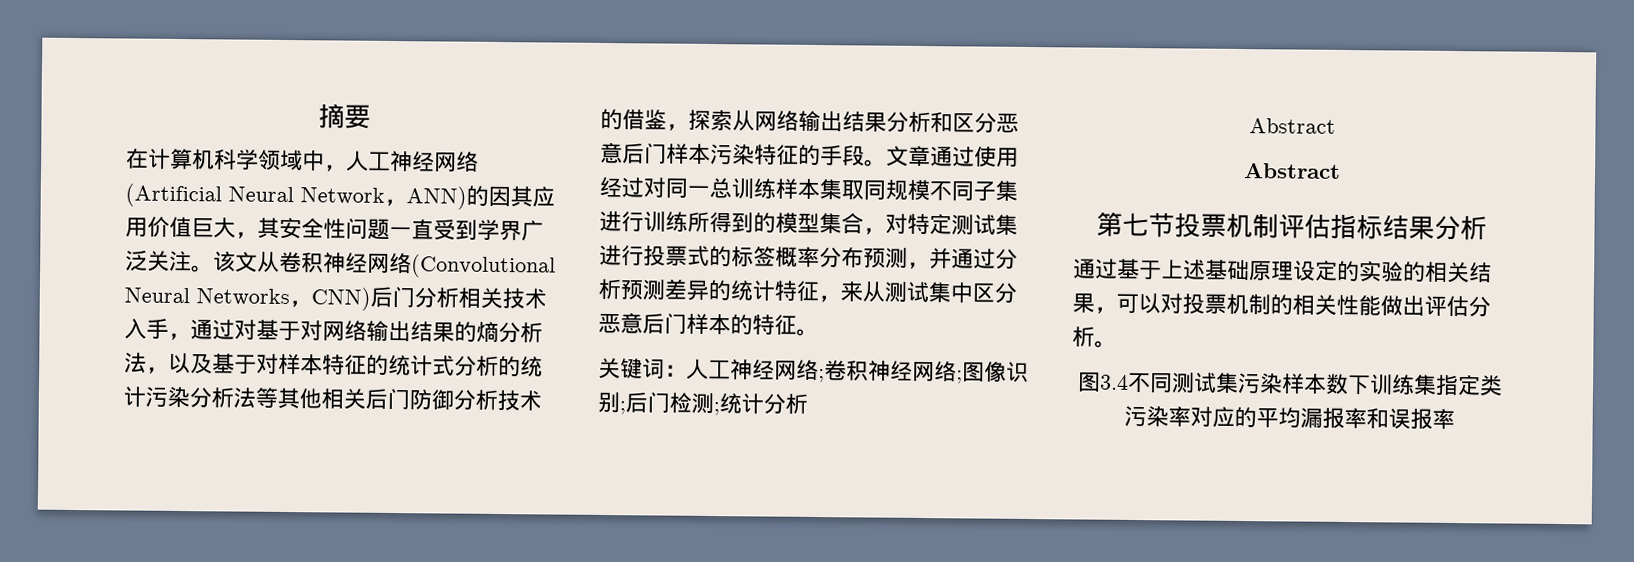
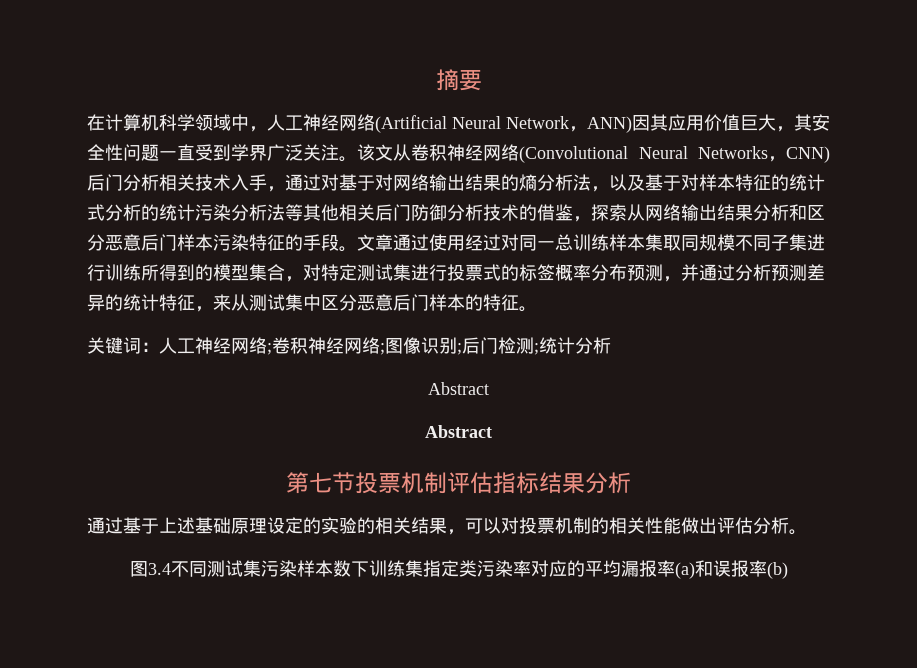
[466,185,489,206] 的 -> (632, 124) none
(1367, 418) none -> [674,562,695,579] (a)
(1455, 419) none -> [766,562,788,579] (b)

